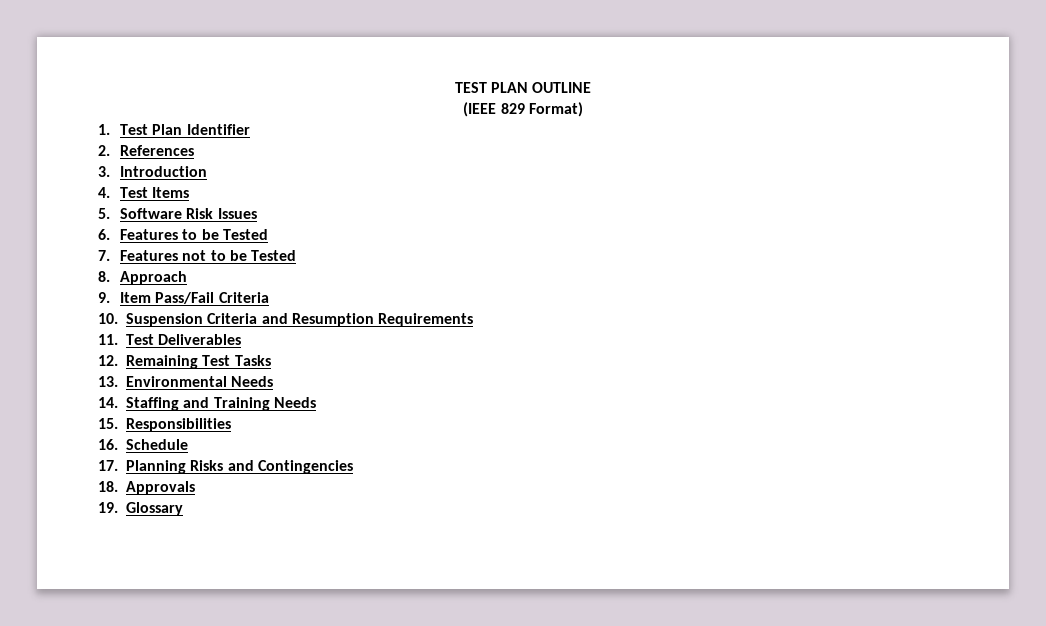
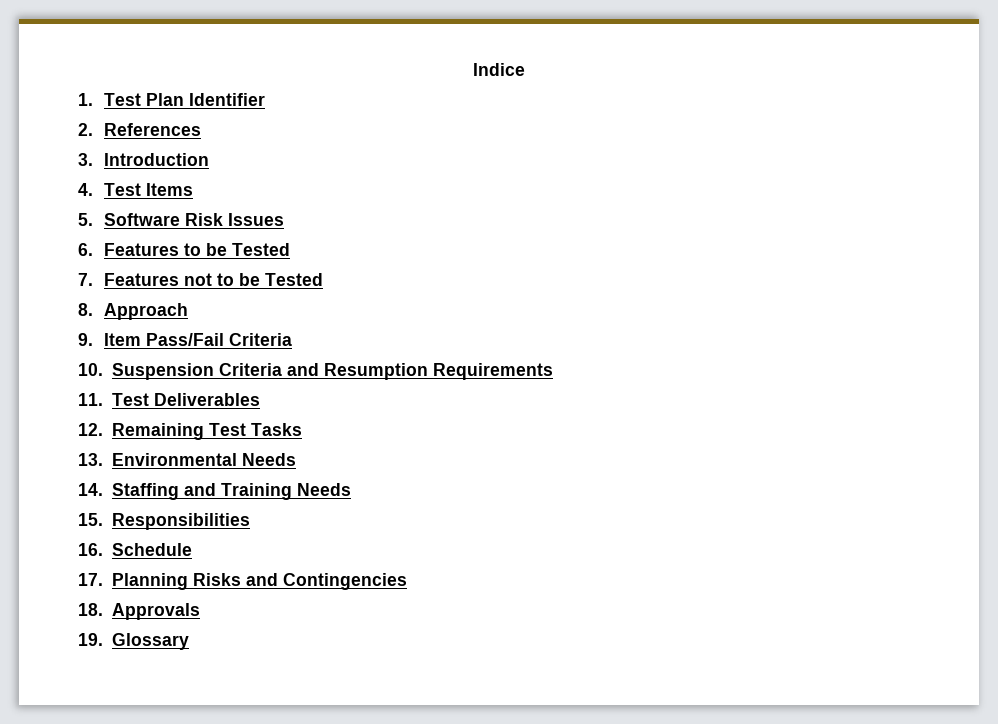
[454,82,592,93] [463,102,583,117] TEST PLAN OUTLINE // (IEEE 829 Format) -> [473,63,525,76] Indice

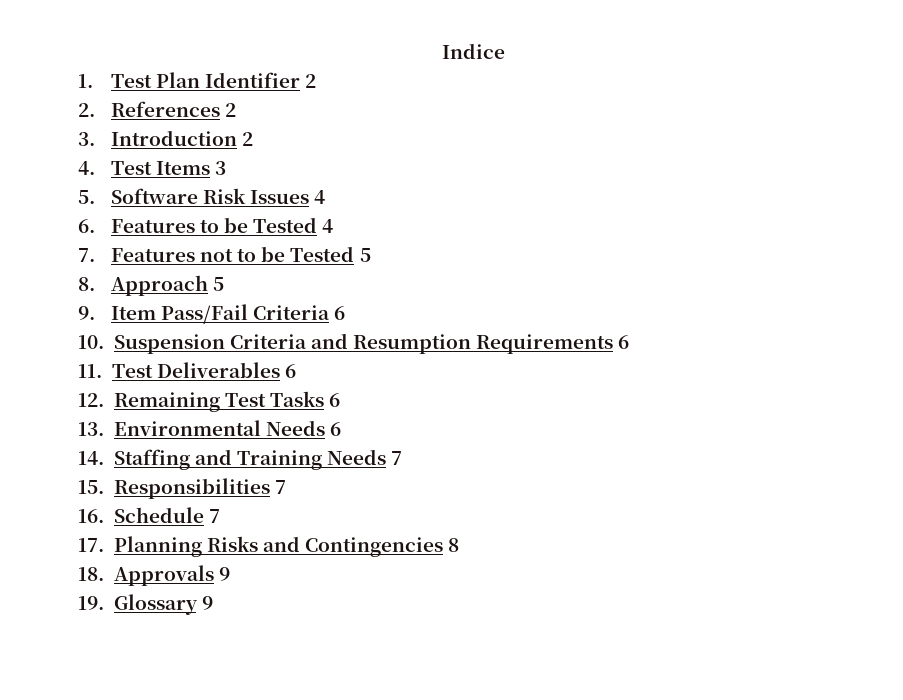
(265, 99) none -> [305,74,317,88] 2
(201, 129) none -> [225,103,237,117] 2
(209, 159) none -> [242,132,254,146] 2
(193, 189) none -> [215,161,227,175] 3
(284, 219) none -> [314,190,326,204] 4
(290, 249) none -> [322,219,334,233] 4
(323, 279) none -> [359,248,371,262] 5
(188, 311) none -> [213,277,225,291] 5
(292, 339) none -> [334,306,346,320] 6
(553, 371) none -> [618,335,630,349] 6
(260, 399) none -> [284,364,296,378] 6
(302, 429) none -> [328,393,340,407] 6
(296, 459) none -> [329,422,341,436] 6
(351, 489) none -> [391,451,403,465] 7
(250, 521) none -> [274,480,286,494] 7
(192, 549) none -> [208,509,220,523] 7
(407, 581) none -> [448,538,460,552] 8
(200, 611) none -> [218,567,230,581] 9
(189, 641) none -> [201,596,213,610] 9

